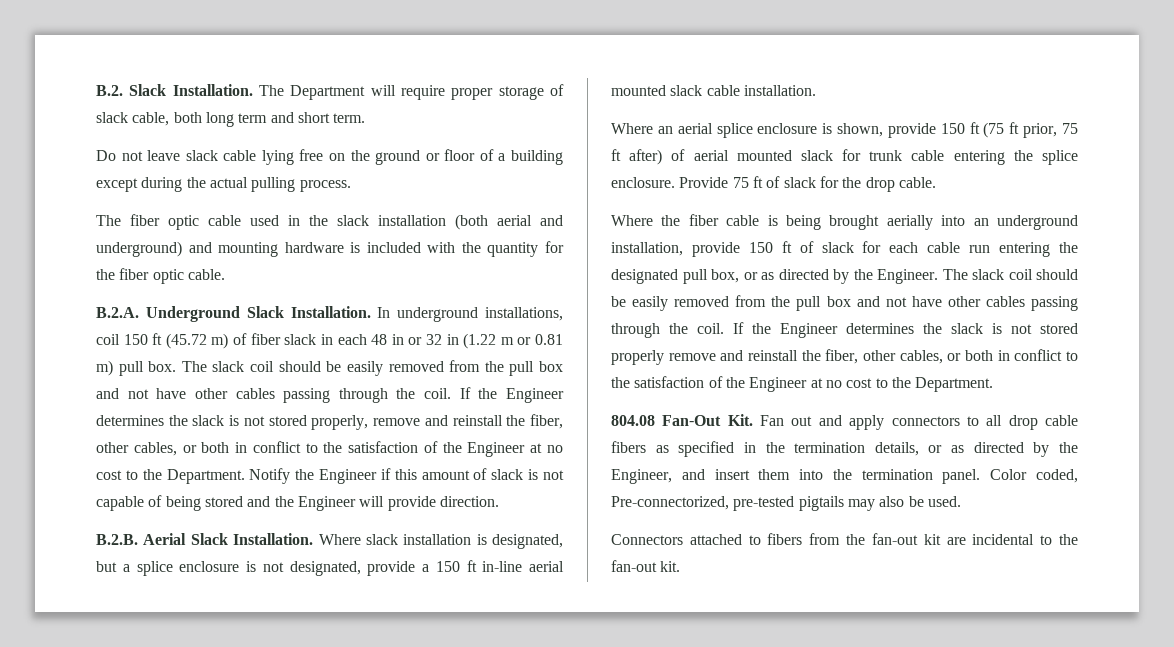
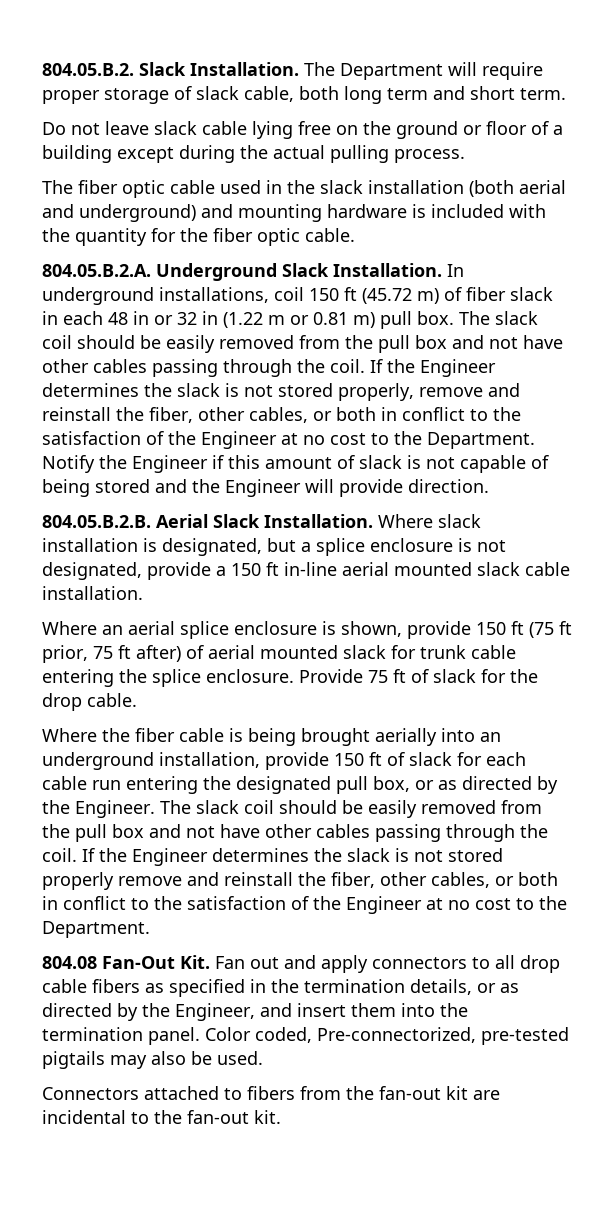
[96,85,123,96] B.2. -> [42,63,134,76] 804.05.B.2.
[96,307,139,318] B.2.A. -> [42,264,151,277] 804.05.B.2.A.
[96,534,138,545] B.2.B. -> [42,515,151,528] 804.05.B.2.B.

